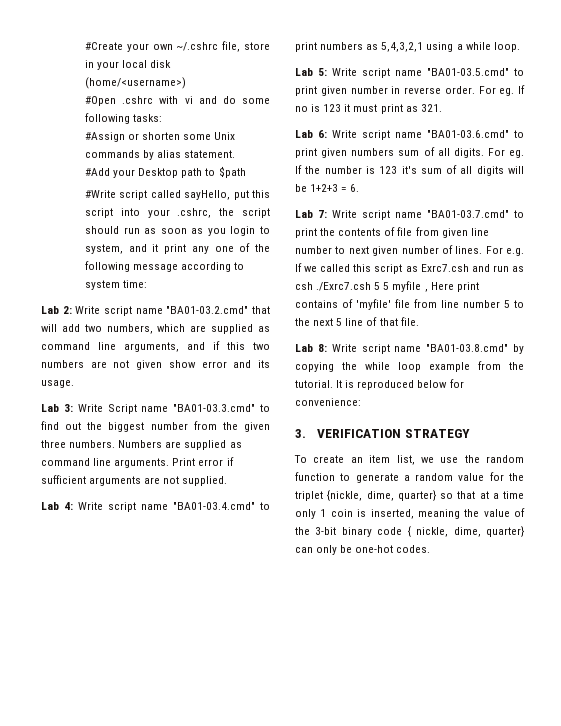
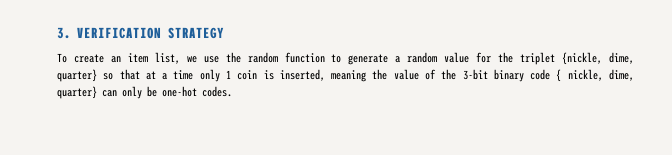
[84,41,270,52] [84,60,172,70] [84,77,186,89] [84,96,270,106] [84,113,163,124] [84,132,236,142] [84,150,236,160] [84,166,246,178] [84,190,270,200] [84,208,270,218] [84,226,270,236] [84,243,270,254] [84,261,245,272] [84,280,148,290] [41,306,270,316] [41,324,270,334] [41,341,270,352] [41,360,270,370] [41,380,74,388] [41,404,270,414] [41,421,270,432] [41,440,242,450] [41,457,234,468] [41,475,228,486] [41,502,270,512] [295,42,520,52] [295,68,524,78] [295,85,525,96] [295,104,442,114] [295,130,524,140] [295,147,524,158] [295,165,524,176] [295,184,360,192] [295,210,524,220] [295,227,489,238] [295,245,524,256] [295,263,524,274] [295,281,479,292] [295,299,524,310] [295,317,419,326] [295,344,524,354] [295,361,524,372] [295,379,464,390] [295,398,361,406] #Create your own ~/.cshrc file, store in your local disk (home/<username>) // #Open .cshrc with vi and do some following tasks: // #Assign or shorten some Unix commands by alias statement. // #Add your Desktop path to $path // #Write script called sayHello, put this script into your .cshrc, the script should run as soon as you login to system, and it print any one of the following message according to system time: // Lab 2: Write script name "BA01-03.2.cmd" that will add two numbers, which are supplied as command line arguments, and if this two numbers are not given show error and its usage. // Lab 3: Write Script name "BA01-03.3.cmd" to find out the biggest number from the given three numbers. Numbers are supplied as command line arguments. Print error if sufficient arguments are not supplied. // Lab 4: Write script name "BA01-03.4.cmd" to print numbers as 5,4,3,2,1 using a while loop. // Lab 5: Write script name "BA01-03.5.cmd" to print given number in reverse order. For eg. If no is 123 it must print as 321. // Lab 6: Write script name "BA01-03.6.cmd" to print given numbers sum of all digits. For eg. If the number is 123 it's sum of all digits will be 1+2+3 = 6. // Lab 7: Write script name "BA01-03.7.cmd" to print the contents of file from given line number to next given number of lines. For e.g. If we called this script as Exrc7.csh and run as csh ./Exrc7.csh 5 5 myfile , Here print contains of 'myfile' file from line number 5 to the next 5 line of that file. // Lab 8: Write script name "BA01-03.8.cmd" by copying the while loop example from the tutorial. It is reproduced below for convenience: // -> (57, 33) none

